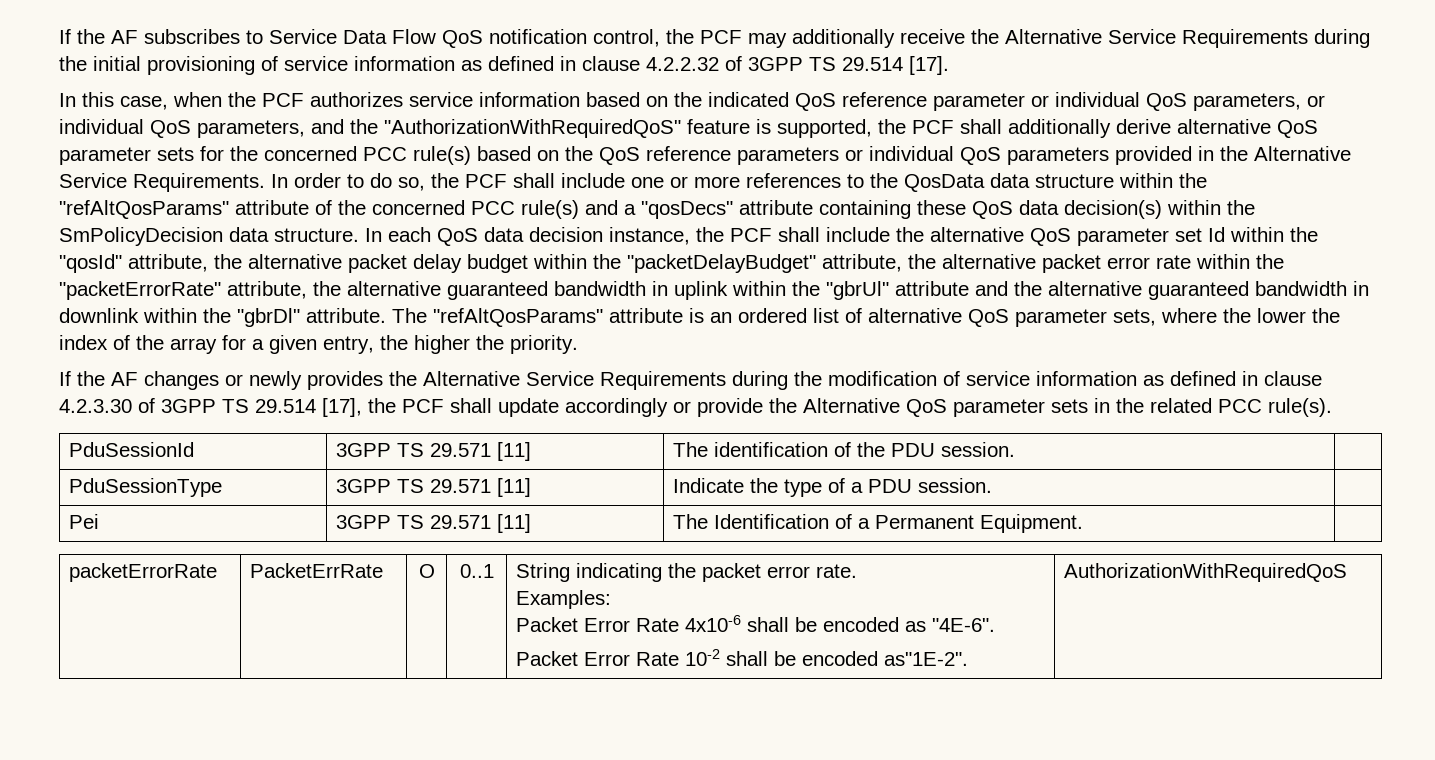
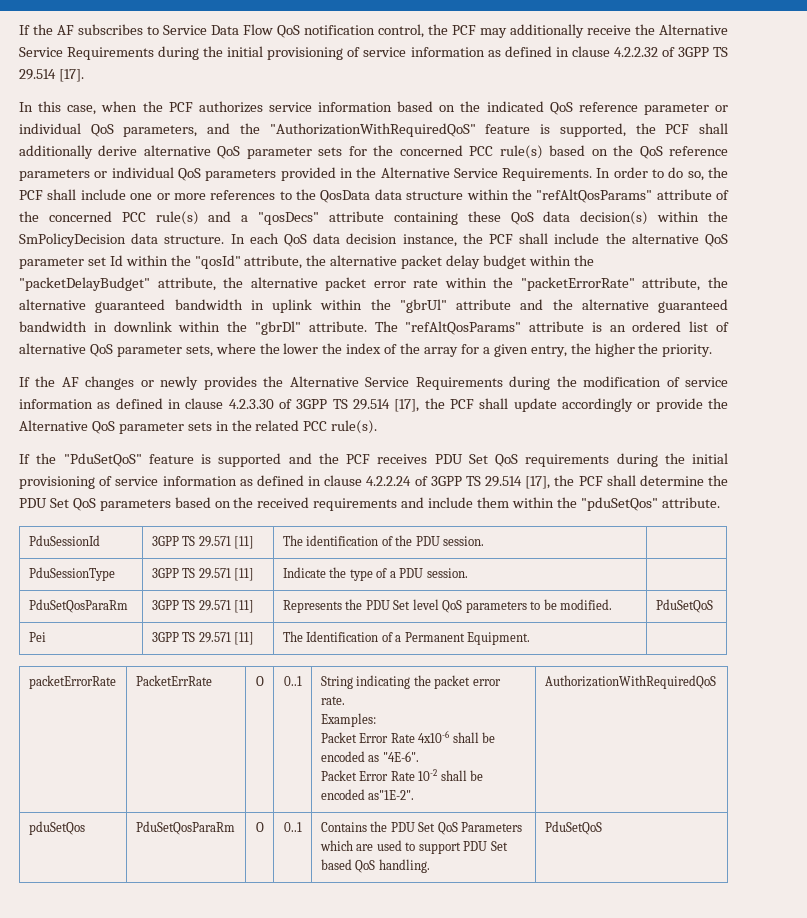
[1307,95,1325,107] [59,119,305,138] or individual QoS parameters, -> (198, 131) none
(1332, 407) none -> [19,453,728,467] [19,475,728,489] [19,497,720,511] // If the "PduSetQoS" feature is supported and the PCF receives PDU Set QoS requirements during the initial provisioning of service information as defined in clause 4.2.2.24 of 3GPP TS 29.514 [17], the PCF shall determine the PDU Set QoS parameters based on the received requirements and include them within the "pduSetQos" attribute.
(993, 485) none -> [28,599,128,613] [151,600,255,613] [282,599,613,613] [655,599,713,613] // PduSetQosParaRm | 3GPP TS 29.571 [11] | Represents the PDU Set level QoS parameters to be modified. | PduSetQoS
(1348, 572) none -> [28,821,85,835] [135,821,235,835] [255,822,264,832] [283,822,302,832] [320,821,523,835] [319,840,508,854] [320,859,430,873] [544,821,602,835] // pduSetQos | PduSetQosParaRm | O | 0..1 | Contains the PDU Set QoS Parameters which are used to support PDU Set based QoS handling. | PduSetQoS

